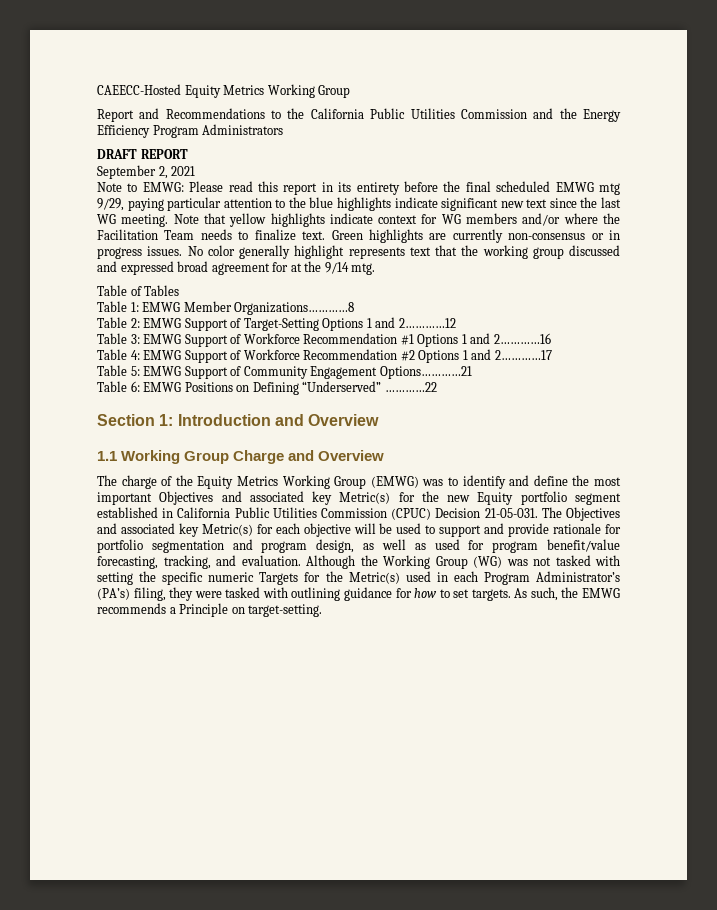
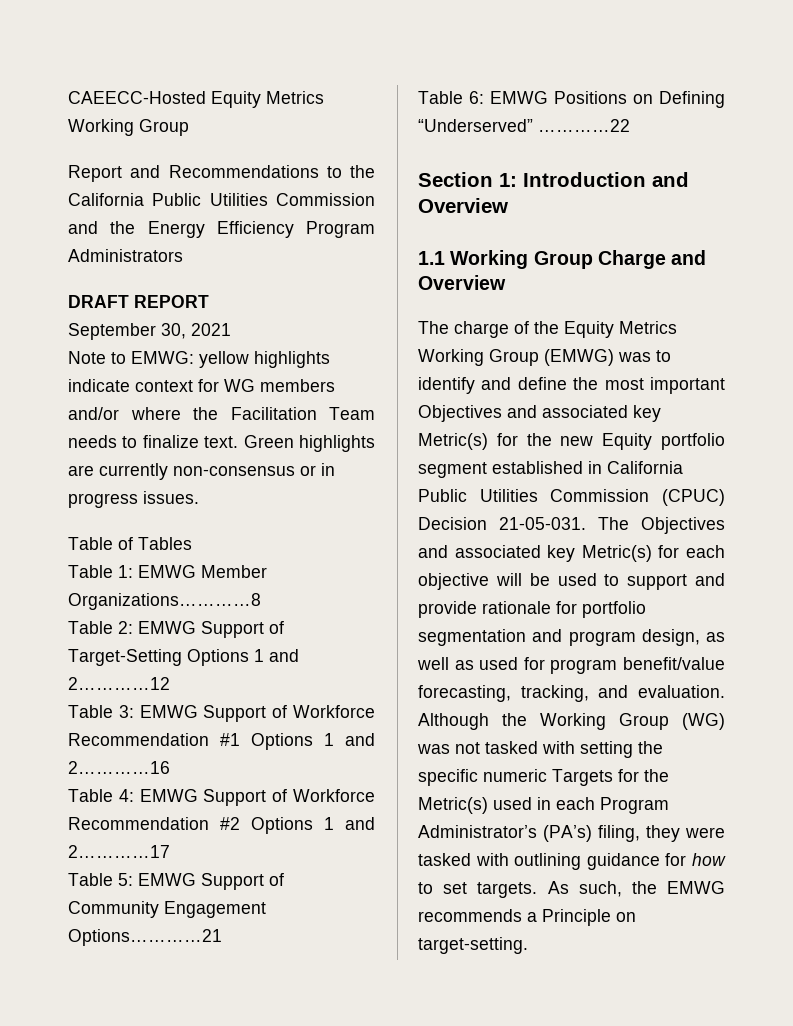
[158,166,168,179] 2, -> [161,323,186,339] 30,
[189,181,620,195] [97,197,621,211] [97,213,226,227] Please read this report in its entirety before the final scheduled EMWG mtg 9/29, paying particular attention to the blue highlights indicate significant new text since the last WG meeting. Note that -> (194, 357) none
[187,245,620,259] [97,261,376,275] No color generally highlight represents text that the working group discussed and expressed broad agreement for at the 9/14 mtg. -> (199, 497) none

